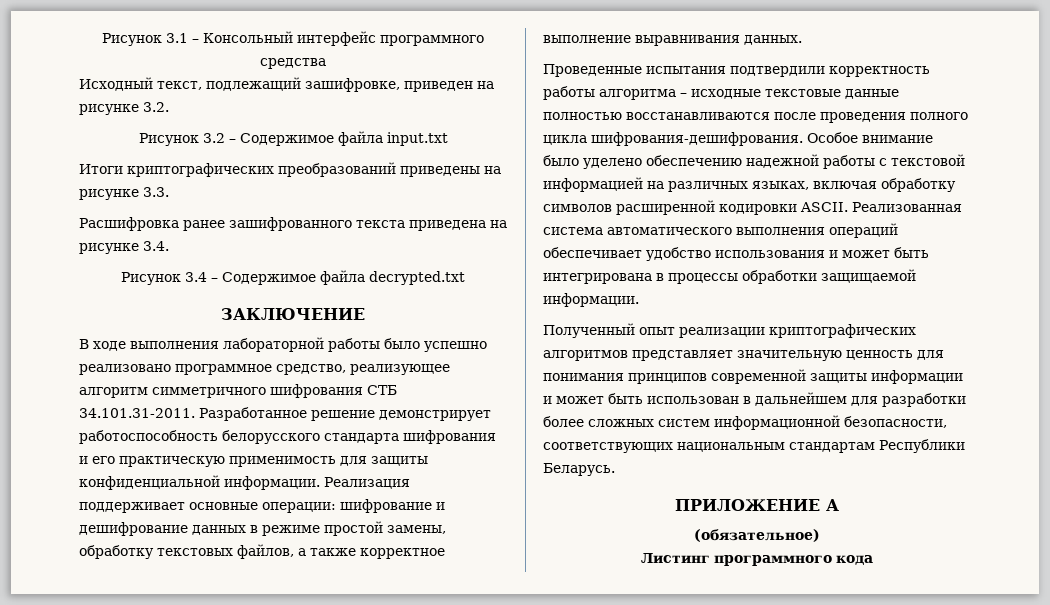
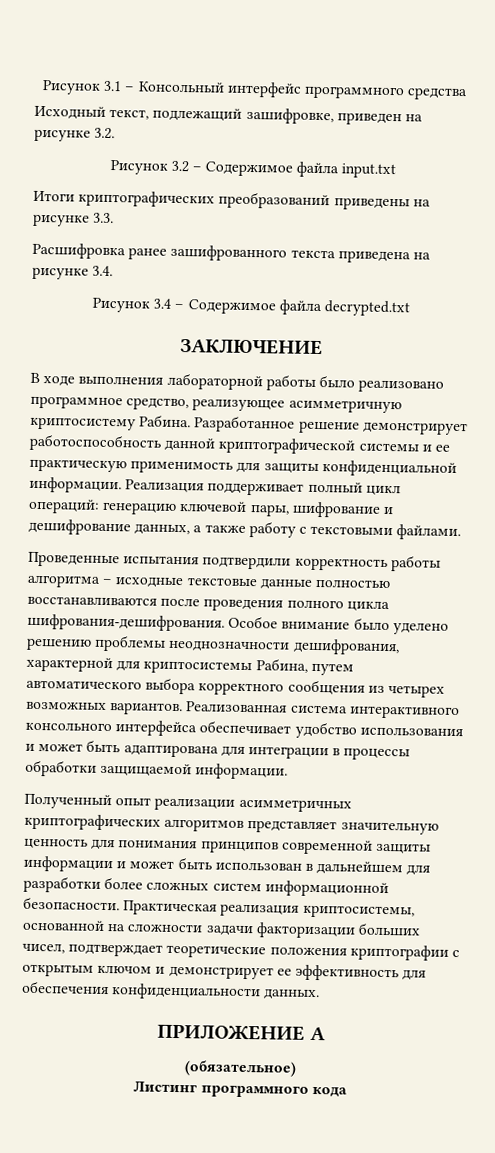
[424,341,487,352] успешно -> (355, 381) none
[79,384,397,398] [79,407,491,421] [79,430,496,444] [79,456,115,464] алгоритм симметричного шифрования СТБ 34.101.31-2011. Разработанное решение демонстрирует работоспособность белорусского стандарта шифрования и его -> [288,399,402,414] [30,414,468,436] [29,433,450,455] асимметричную криптосистему Рабина. Разработанное решение демонстрирует работоспособность данной криптографической системы и ее
[189,499,445,513] [79,521,446,536] [79,544,445,559] [543,35,802,46] основные операции: шифрование и дешифрование данных в режиме простой замены, обработку текстовых файлов, а также корректное выполнение выравнивания данных. -> [307,481,401,497] [28,498,394,518] [28,518,462,541] полный цикл операций: генерацию ключевой пары, шифрование и дешифрование данных, а также работу с текстовыми файлами.
[646,154,965,169] [543,177,956,192] [543,200,962,215] [543,223,898,238] обеспечению надежной работы с текстовой информацией на различных языках, включая обработку символов расширенной кодировки ASCII. Реализованная система автоматического выполнения операций -> [26,634,400,656] [26,656,354,676] [26,677,445,698] [26,701,460,720] [25,720,198,737] решению проблемы неоднозначности дешифрования, характерной для криптосистемы Рабина, путем автоматического выбора корректного сообщения из четырех возможных вариантов. Реализованная система интерактивного консольного интерфейса
[543,273,652,284] интегрирована -> [123,744,329,760] адаптирована для интеграции
(765, 332) none -> [238,798,352,813] асимметричных
[844,416,947,428] [543,439,965,453] [543,463,615,476] безопасности, соответствующих национальным стандартам Республики Беларусь. -> [23,896,415,919] [22,919,421,939] [22,943,460,961] [22,963,427,982] [22,980,321,1001] безопасности. Практическая реализация криптосистемы, основанной на сложности задачи факторизации больших чисел, подтверждает теоретические положения криптографии с открытым ключом и демонстрирует ее эффективность для обеспечения конфиденциальности данных.

